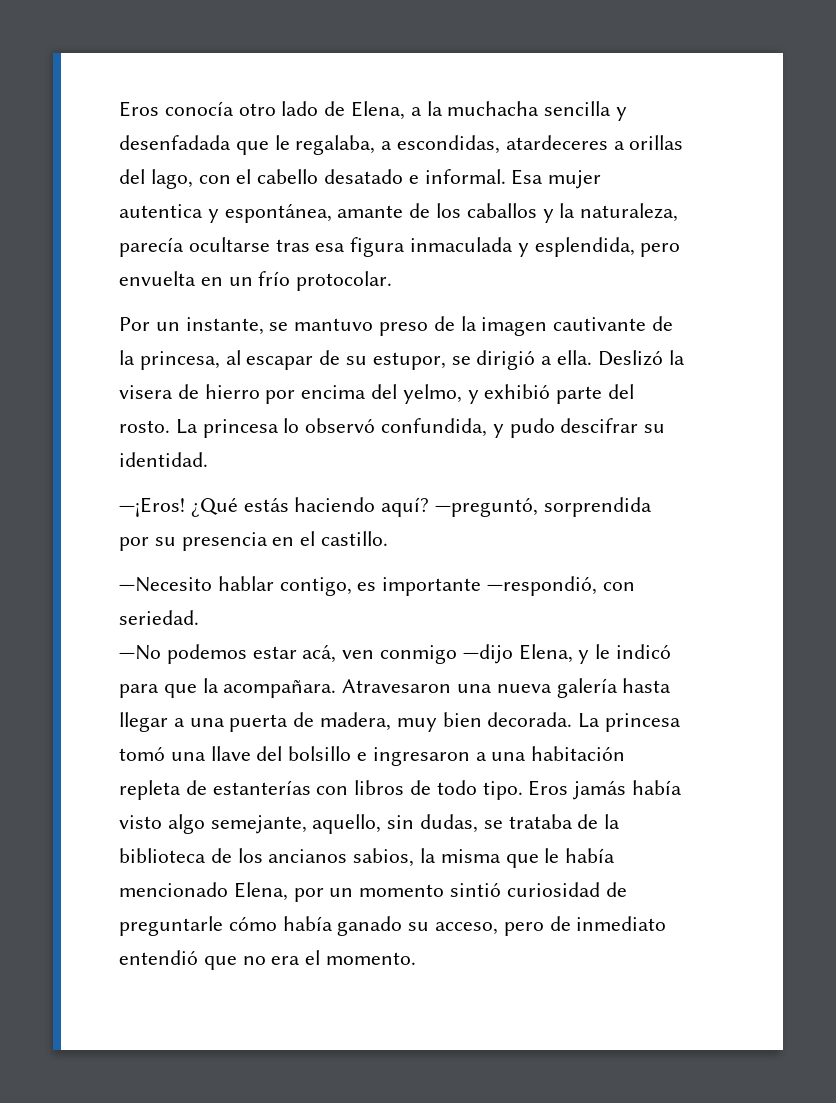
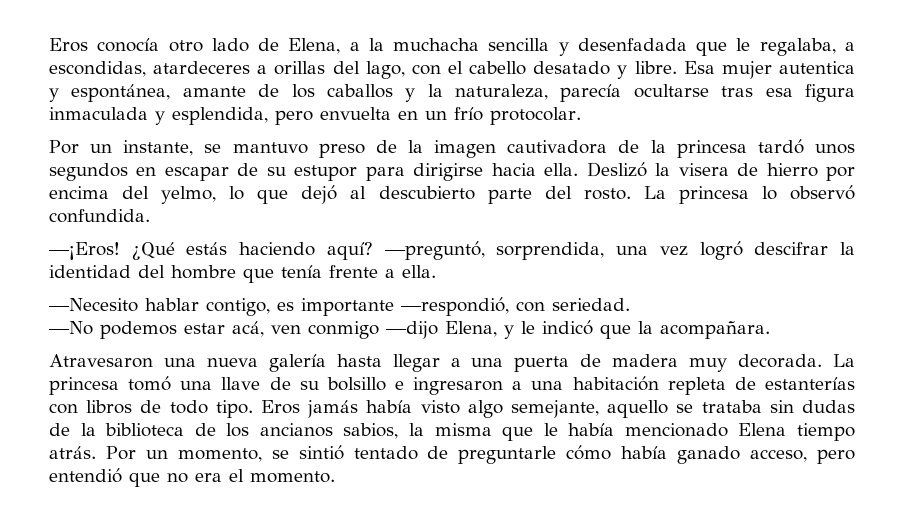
[408,169,506,184] e informal. -> [617,61,677,79] y libre.
[553,316,674,331] [119,350,553,370] cautivante de la princesa, al escapar de su estupor, se dirigió a -> [507,139,855,158] [49,163,536,181] cautivadora de la princesa tardó unos segundos en escapar de su estupor para dirigirse hacia
[467,384,551,404] y exhibió -> [229,185,475,204] lo que dejó al descubierto
[381,418,666,438] [119,452,208,467] confundida, y pudo descifrar su identidad. -> [49,209,150,223] confundida.
[543,497,652,517] [119,531,389,551] sorprendida por su presencia en el castillo. -> [496,241,856,260] [49,265,436,283] sorprendida, una vez logró descifrar la identidad del hombre que tenía frente a ella.
[119,684,159,698] para -> (593, 327) none
(337, 688) none -> (770, 330) //
[320,712,482,732] madera, muy bien -> [612,354,728,372] madera muy
[256,746,283,761] del -> [269,377,319,390] de su
[312,814,573,834] aquello, sin dudas, se trataba -> [607,400,856,418] aquello se trataba sin dudas
[233,882,600,902] Elena, por un momento sintió curiosidad -> [738,423,855,441] [49,445,418,462] Elena tiempo atrás. Por un momento, se sintió tentado
[408,922,430,931] su -> (741, 455) none
[549,916,667,931] de inmediato -> (855, 456) none

